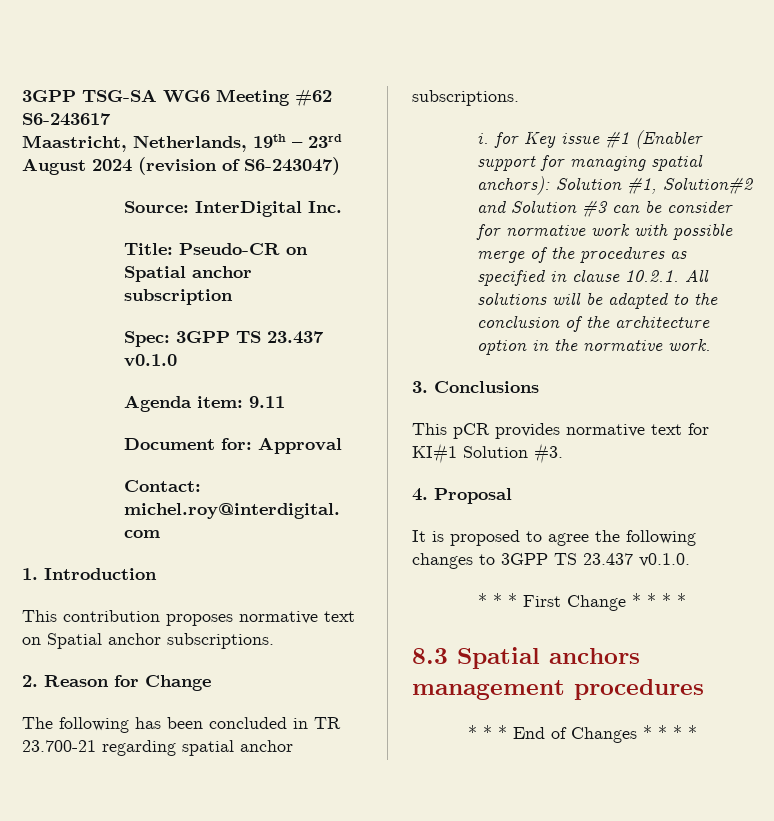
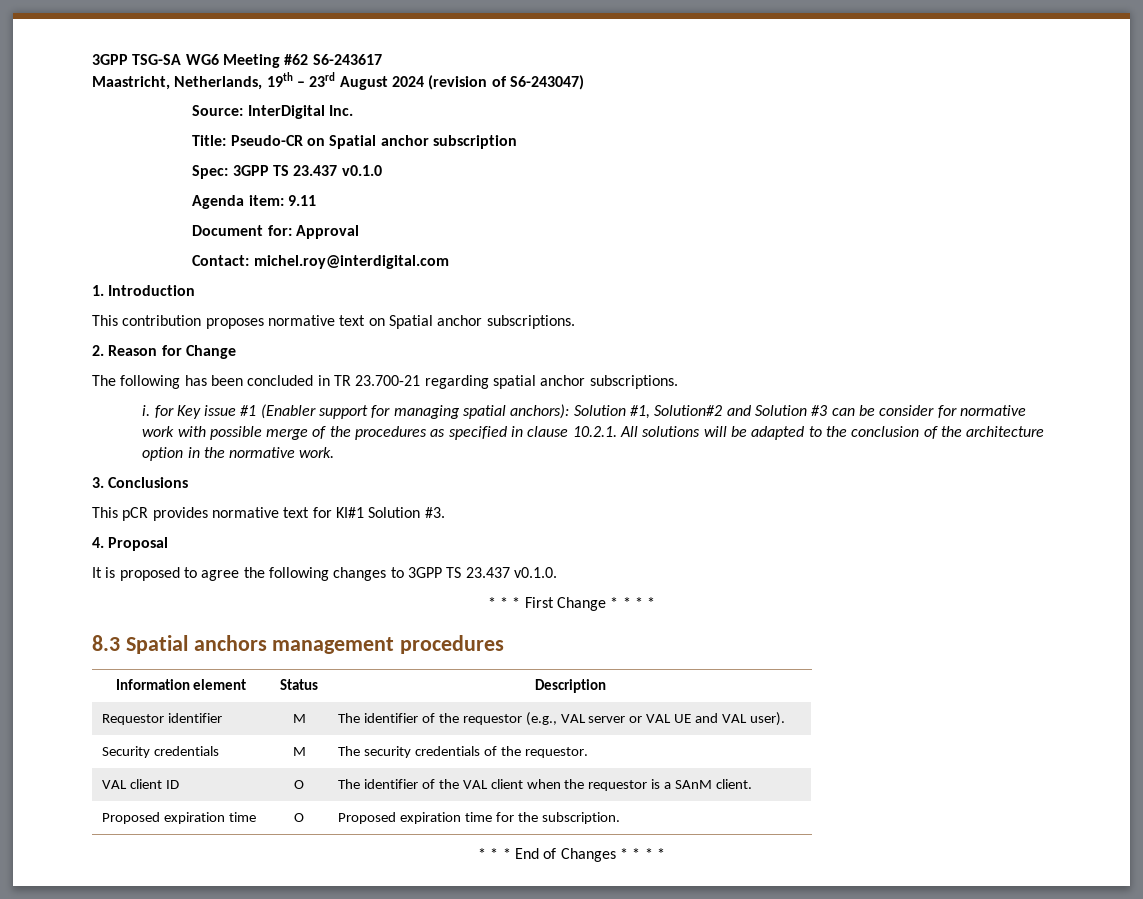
(704, 689) none -> [115,679,247,690] [280,679,318,690] [534,679,606,693] [102,713,222,725] [292,714,306,723] [338,712,785,726] [102,746,219,758] [292,747,306,756] [338,746,588,758] [102,779,179,789] [294,780,304,789] [338,779,752,791] [102,812,256,824] [294,813,304,822] [338,812,620,824] // Information element | Status | Description // Requestor identifier | M | The identifier of the requestor (e.g., VAL server or VAL UE and VAL user). // Security credentials | M | The security credentials of the requestor. // VAL client ID | O | The identifier of the VAL client when the requestor is a SAnM client. // Proposed expiration time | O | Proposed expiration time for the subscription.

